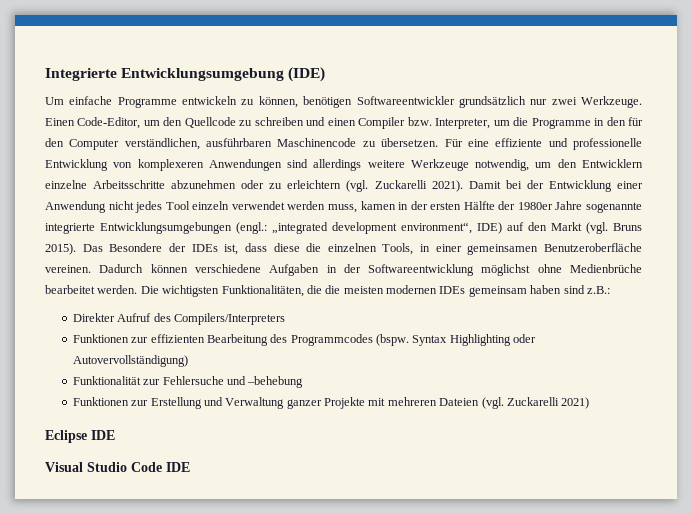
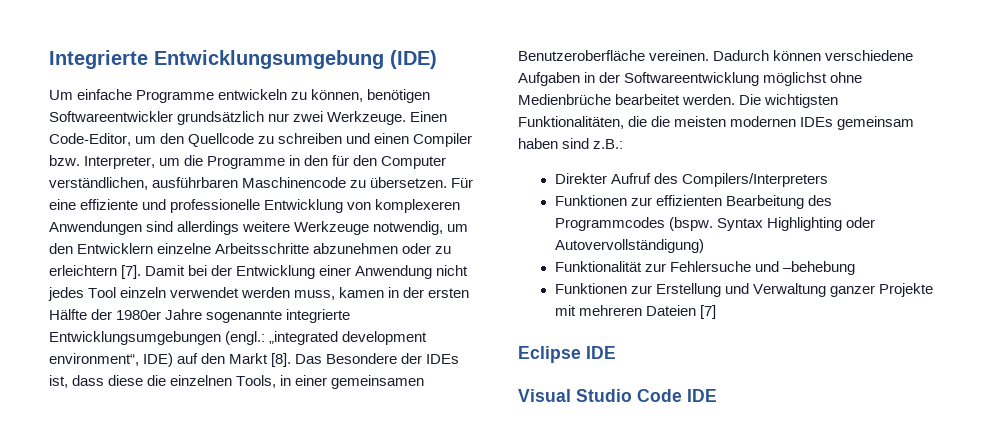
[346,180,463,192] (vgl. Zuckarelli 2021). -> [121,265,142,279] [7].
[586,222,642,234] [45,243,76,255] (vgl. Bruns 2015). -> [271,353,292,367] [8].
[481,397,590,409] (vgl. Zuckarelli 2021) -> [699,305,716,319] [7]

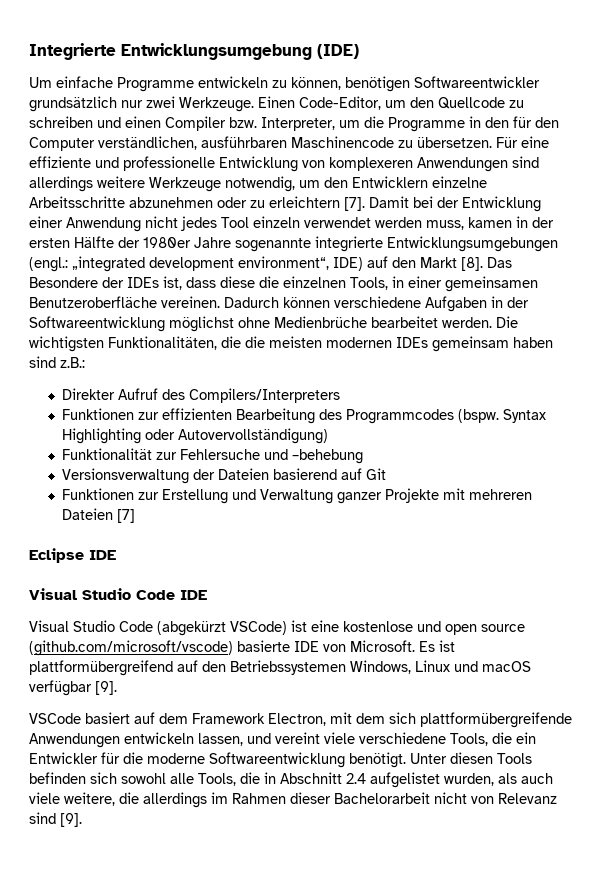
(855, 268) none -> [61,468,386,484] // Versionsverwaltung der Dateien basierend auf Git
(717, 395) none -> [29,620,525,636] [29,640,455,656] [29,660,531,676] [29,680,117,696] [29,712,572,728] [29,732,536,748] [29,752,532,768] [29,772,553,788] [29,792,557,808] [29,812,82,827] // Visual Studio Code (abgekürzt VSCode) ist eine kostenlose und open source (github.com/microsoft/vscode) basierte IDE von Microsoft. Es ist plattformübergreifend auf den Betriebssystemen Windows, Linux und macOS verfügbar [9]. // VSCode basiert auf dem Framework Electron, mit dem sich plattformübergreifende Anwendungen entwickeln lassen, und vereint viele verschiedene Tools, die ein Entwickler für die moderne Softwareentwicklung benötigt. Unter diesen Tools befinden sich sowohl alle Tools, die in Abschnitt 2.4 aufgelistet wurden, als auch viele weitere, die allerdings im Rahmen dieser Bachelorarbeit nicht von Relevanz sind [9].

